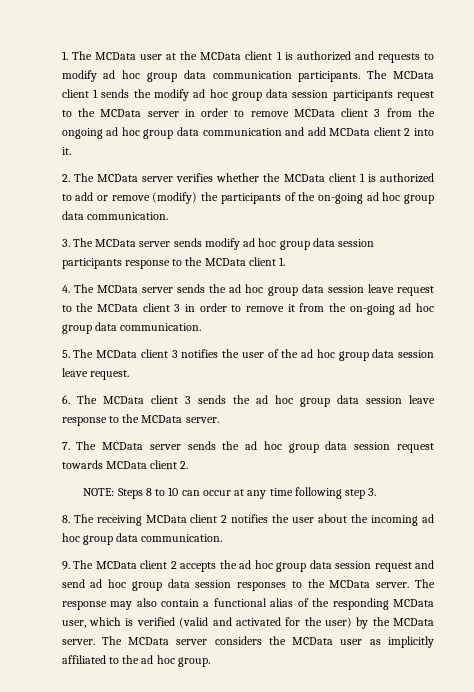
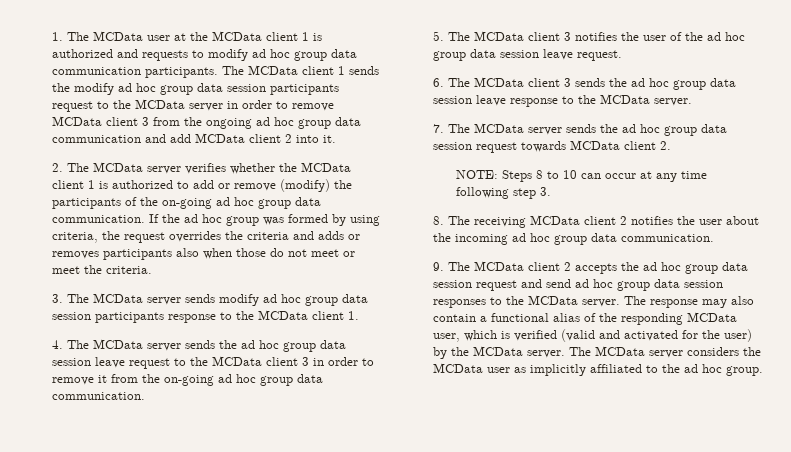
(168, 216) none -> [148,214,380,226] [51,231,360,243] [51,248,355,260] [51,265,152,274] If the ad hoc group was formed by using criteria, the request overrides the criteria and adds or removes participants also when those do not meet or meet the criteria.

